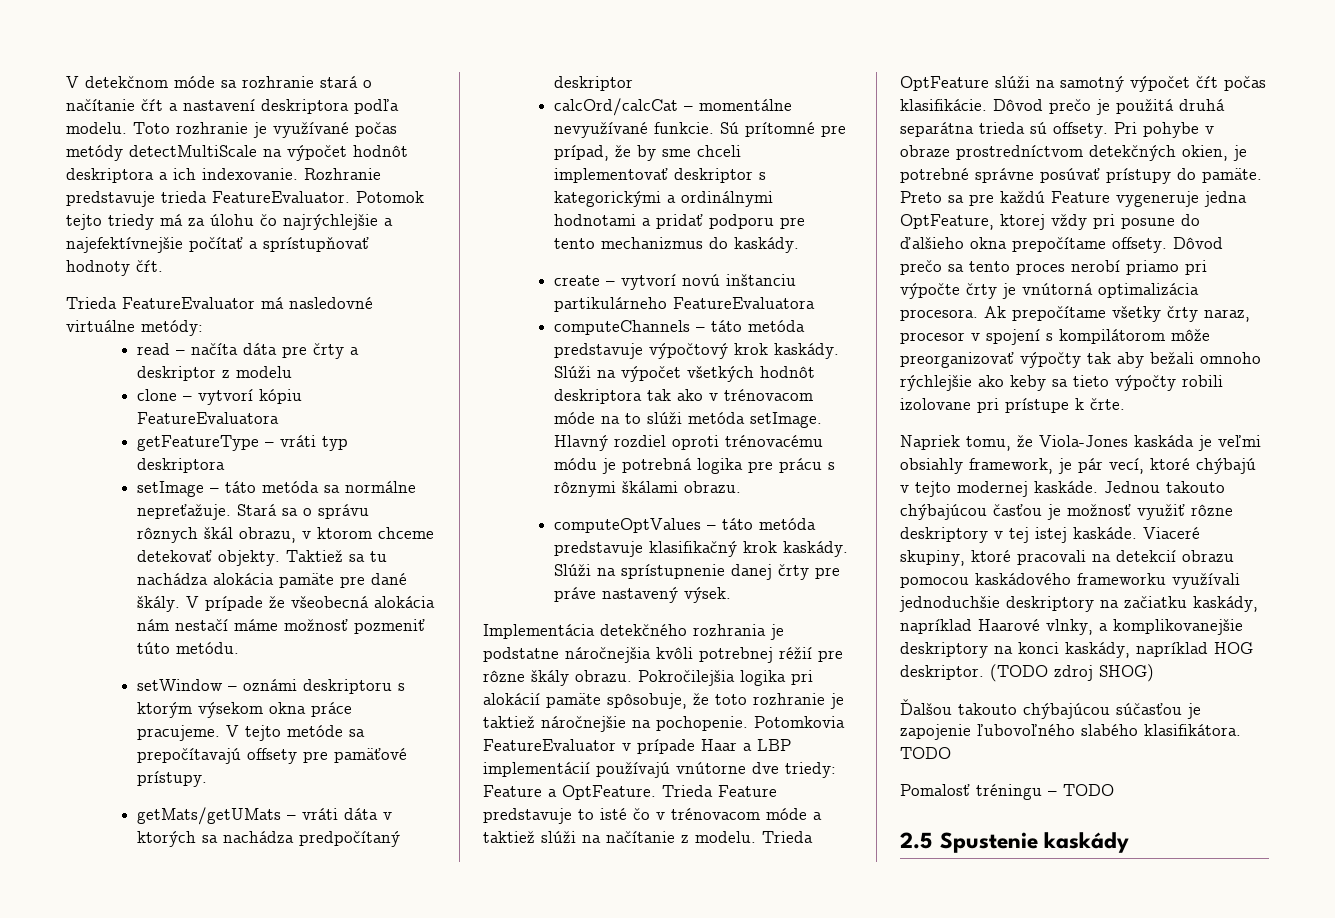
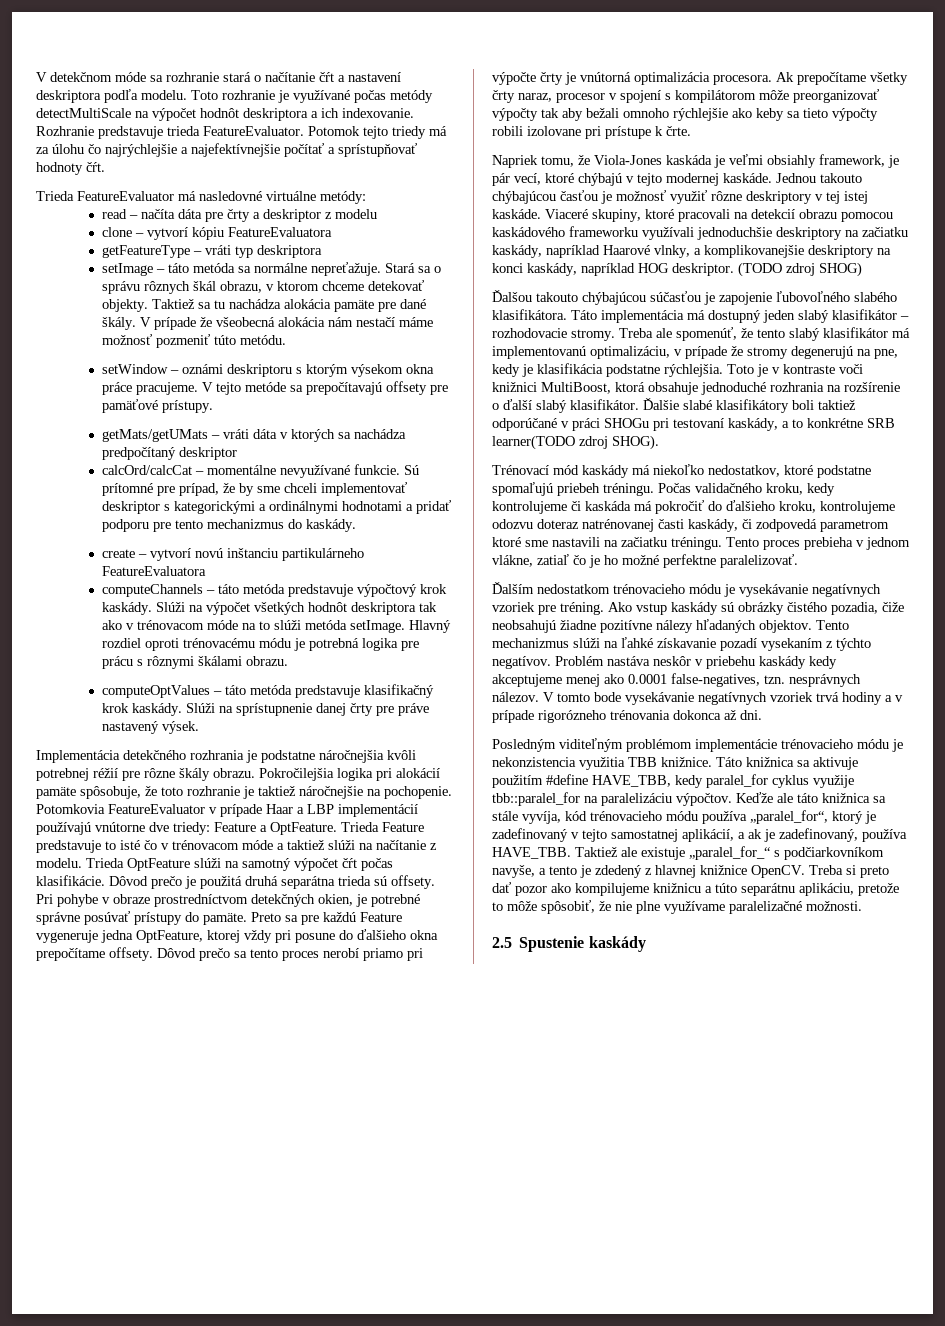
[900,747,951,759] [900,784,1114,800] TODO // Pomalosť tréningu – TODO -> [571,309,909,323] [492,327,910,341] [492,346,898,359] [492,363,863,377] [492,382,900,395] [492,398,856,413] [492,418,895,431] [492,435,659,450] [492,464,871,478] [492,482,835,496] [492,500,895,514] [492,519,889,532] [492,537,910,550] [492,554,798,568] [492,582,881,597] [492,602,904,615] [492,619,849,633] [492,637,871,651] [492,656,837,669] [492,673,861,687] [492,692,903,705] [492,710,762,723] [492,738,903,752] [492,757,858,770] [492,774,854,788] [492,792,886,806] [492,810,876,824] [492,828,907,842] [492,846,884,860] [492,865,889,878] [492,882,899,896] [492,900,862,914] Táto implementácia má dostupný jeden slabý klasifikátor – rozhodovacie stromy. Treba ale spomenúť, že tento slabý klasifikátor má implementovanú optimalizáciu, v prípade že stromy degenerujú na pne, kedy je klasifikácia podstatne rýchlejšia. Toto je v kontraste voči knižnici MultiBoost, ktorá obsahuje jednoduché rozhrania na rozšírenie o ďalší slabý klasifikátor. Ďalšie slabé klasifikátory boli taktiež odporúčané v práci SHOGu pri testovaní kaskády, a to konkrétne SRB learner(TODO zdroj SHOG). // Trénovací mód kaskády má niekoľko nedostatkov, ktoré podstatne spomaľujú priebeh tréningu. Počas validačného kroku, kedy kontrolujeme či kaskáda má pokročiť do ďalšieho kroku, kontrolujeme odozvu doteraz natrénovanej časti kaskády, či zodpovedá parametrom ktoré sme nastavili na začiatku tréningu. Tento proces prebieha v jednom vlákne, zatiaľ čo je ho možné perfektne paralelizovať. // Ďalším nedostatkom trénovacieho módu je vysekávanie negatívnych vzoriek pre tréning. Ako vstup kaskády sú obrázky čistého pozadia, čiže neobsahujú žiadne pozitívne nálezy hľadaných objektov. Tento mechanizmus slúži na ľahké získavanie pozadí vysekaním z týchto negatívov. Problém nastáva neskôr v priebehu kaskády kedy akceptujeme menej ako 0.0001 false-negatives, tzn. nesprávnych nálezov. V tomto bode vysekávanie negatívnych vzoriek trvá hodiny a v prípade rigorózneho trénovania dokonca až dni. // Posledným viditeľným problémom implementácie trénovacieho módu je nekonzistencia využitia TBB knižnice. Táto knižnica sa aktivuje použitím #define HAVE_TBB, kedy paralel_for cyklus využije tbb::paralel_for na paralelizáciu výpočtov. Keďže ale táto knižnica sa stále vyvíja, kód trénovacieho módu používa „paralel_for“, ktorý je zadefinovaný v tejto samostatnej aplikácií, a ak je zadefinovaný, používa HAVE_TBB. Taktiež ale existuje „paralel_for_“ s podčiarkovníkom navyše, a tento je zdedený z hlavnej knižnice OpenCV. Treba si preto dať pozor ako kompilujeme knižnicu a túto separátnu aplikáciu, pretože to môže spôsobiť, že nie plne využívame paralelizačné možnosti.

